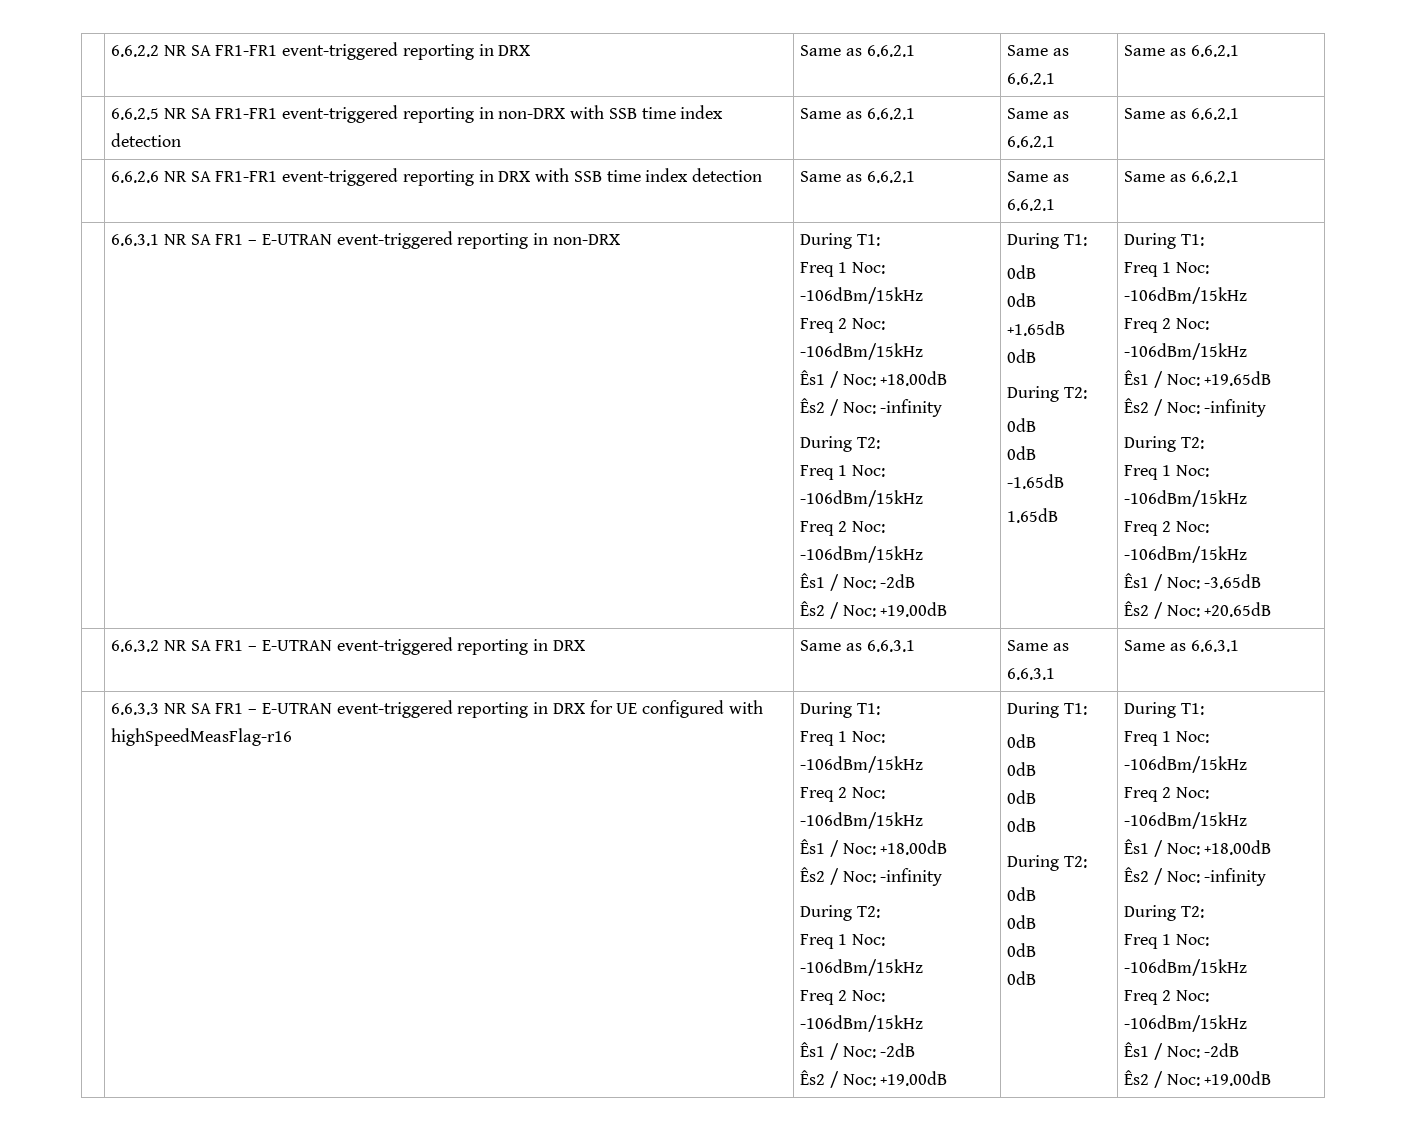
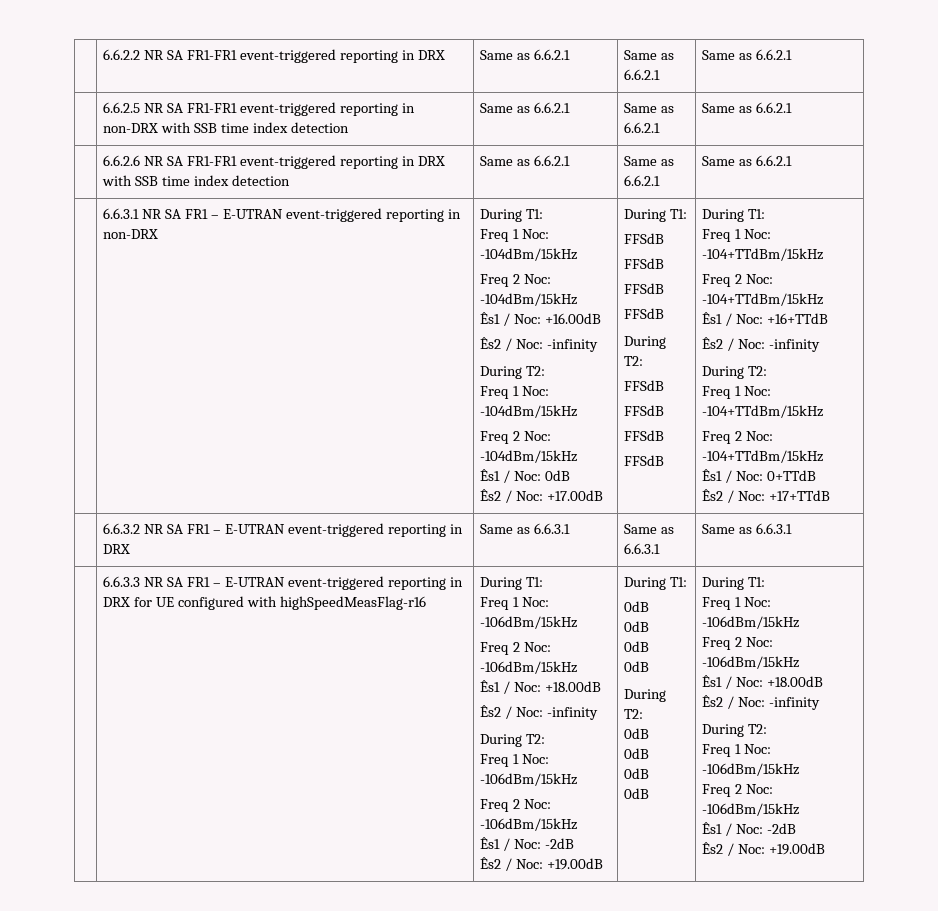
[800,287,924,304] [800,318,885,333] [800,343,924,360] [800,370,948,388] [800,398,943,417] [800,436,881,452] [800,465,885,480] [800,490,924,507] [800,521,885,536] [800,546,924,563] [800,573,916,591] [800,601,948,619] [1007,233,1088,249] [1007,265,1037,279] [1007,293,1037,307] [1007,321,1066,336] [1007,349,1037,363] [1007,386,1088,402] [1007,418,1037,432] [1007,446,1037,460] [1007,474,1065,489] [1007,508,1059,523] [1124,233,1205,249] [1124,262,1209,277] [1124,287,1248,304] [1124,318,1209,333] [1124,343,1248,360] [1124,370,1272,388] [1124,398,1267,417] [1124,436,1205,452] [1124,465,1209,480] [1124,490,1248,507] [1124,521,1209,536] [1124,546,1248,563] [1124,573,1262,591] [1124,601,1272,619] -106dBm/15kHz // Freq 2 Noc: -106dBm/15kHz // Ês1 / Noc: +18.00dB // Ês2 / Noc: -infinity // During T2: // Freq 1 Noc: -106dBm/15kHz // Freq 2 Noc: -106dBm/15kHz // Ês1 / Noc: -2dB // Ês2 / Noc: +19.00dB | During T1: // 0dB // 0dB // +1.65dB // 0dB // During T2: // 0dB // 0dB // -1.65dB // 1.65dB | During T1: // Freq 1 Noc: -106dBm/15kHz // Freq 2 Noc: -106dBm/15kHz // Ês1 / Noc: +19.65dB // Ês2 / Noc: -infinity // During T2: // Freq 1 Noc: -106dBm/15kHz // Freq 2 Noc: -106dBm/15kHz // Ês1 / Noc: -3.65dB // Ês2 / Noc: +20.65dB -> [480,248,578,261] [480,274,552,287] [480,293,578,306] [480,312,602,326] [480,337,599,352] [480,366,546,379] [480,386,550,399] [480,405,578,418] [480,431,552,444] [480,450,578,463] [480,469,571,483] [480,489,604,503] [624,209,688,222] [624,233,665,244] [624,258,665,269] [624,283,665,294] [624,308,665,319] [624,336,667,349] [624,356,644,366] [624,380,665,391] [624,405,665,416] [624,430,665,441] [624,455,665,466] [702,209,766,222] [702,229,772,242] [702,248,824,261] [702,274,774,287] [702,293,824,306] [702,312,829,326] [702,337,821,352] [702,366,768,379] [702,386,772,399] [702,405,824,418] [702,431,774,444] [702,450,824,463] [702,469,817,483] [702,489,831,503] -104dBm/15kHz // Freq 2 Noc: -104dBm/15kHz // Ês1 / Noc: +16.00dB // Ês2 / Noc: -infinity // During T2: // Freq 1 Noc: -104dBm/15kHz // Freq 2 Noc: -104dBm/15kHz // Ês1 / Noc: 0dB // Ês2 / Noc: +17.00dB | During T1: // FFSdB // FFSdB // FFSdB // FFSdB // During T2: // FFSdB // FFSdB // FFSdB // FFSdB | During T1: // Freq 1 Noc: -104+TTdBm/15kHz // Freq 2 Noc: -104+TTdBm/15kHz // Ês1 / Noc: +16+TTdB // Ês2 / Noc: -infinity // During T2: // Freq 1 Noc: -104+TTdBm/15kHz // Freq 2 Noc: -104+TTdBm/15kHz // Ês1 / Noc: 0+TTdB // Ês2 / Noc: +17+TTdB

